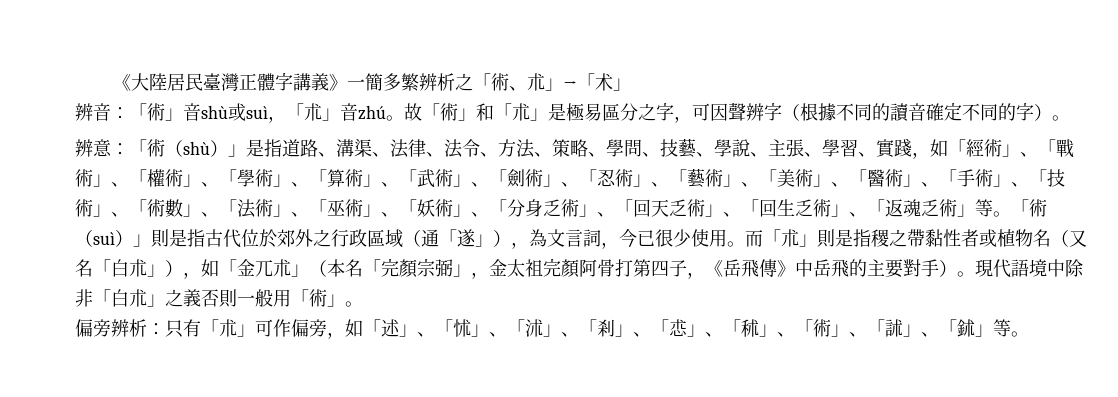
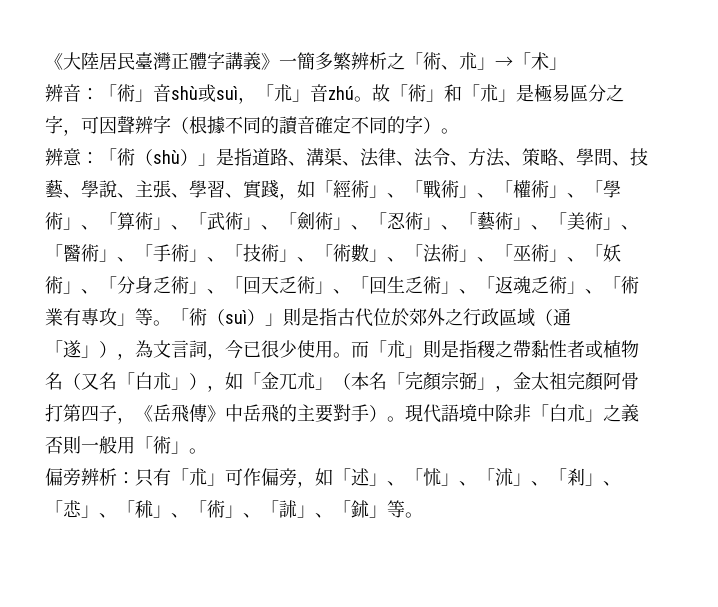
(975, 210) none -> [585,276,639,294] [45,308,135,326] 、「術業有專攻」

